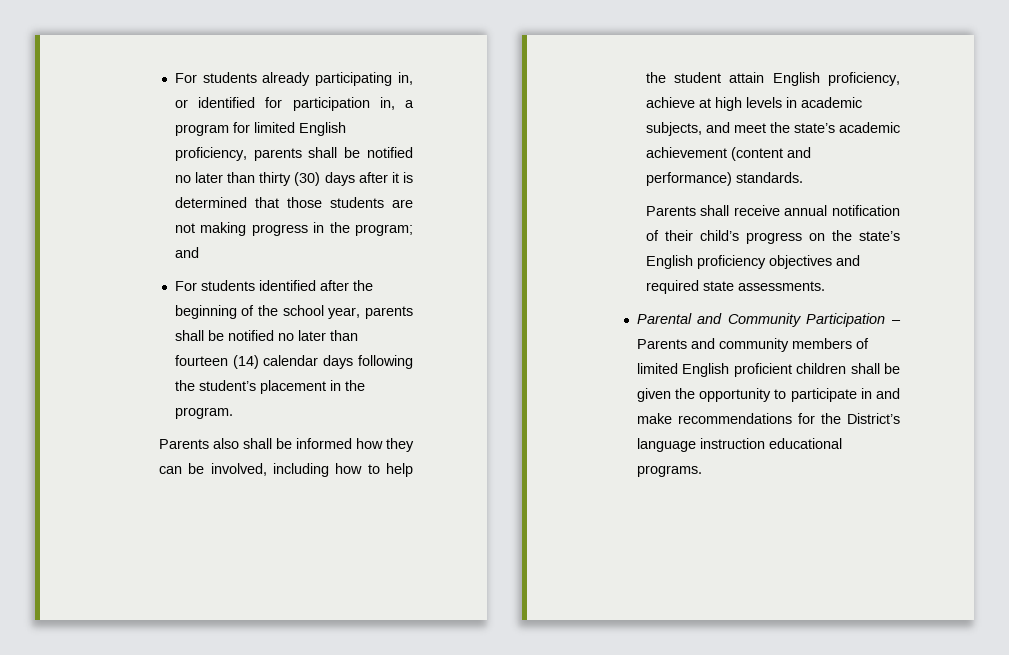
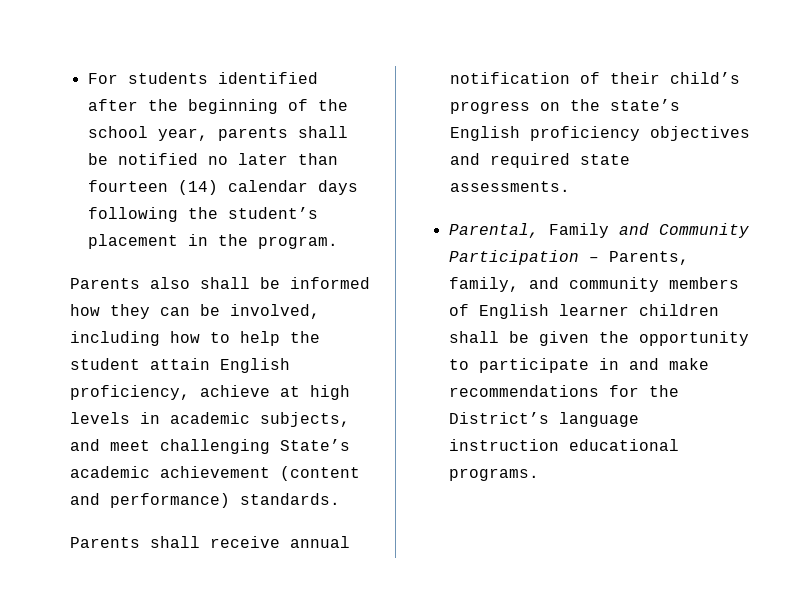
[174,72,413,86] [174,97,414,111] [174,122,346,136] [174,147,413,161] [174,172,413,186] [174,197,413,208] [174,222,413,236] [174,247,199,258] [174,280,255,291] For students already participating in, or identified for participation in, a program for limited English proficiency, parents shall be notified no later than thirty (30) days after it is determined that those students are not making progress in the program; and // For students -> [87,72,208,84] For students
[769,122,835,133] the state’s -> [160,439,351,454] challenging State’s
[636,313,692,324] Parental -> [448,223,609,238] Parental, Family
[636,339,687,349] Parents -> [608,251,689,265] [448,277,519,292] Parents, family,
[636,363,792,377] limited English proficient -> [478,304,629,319] English learner

